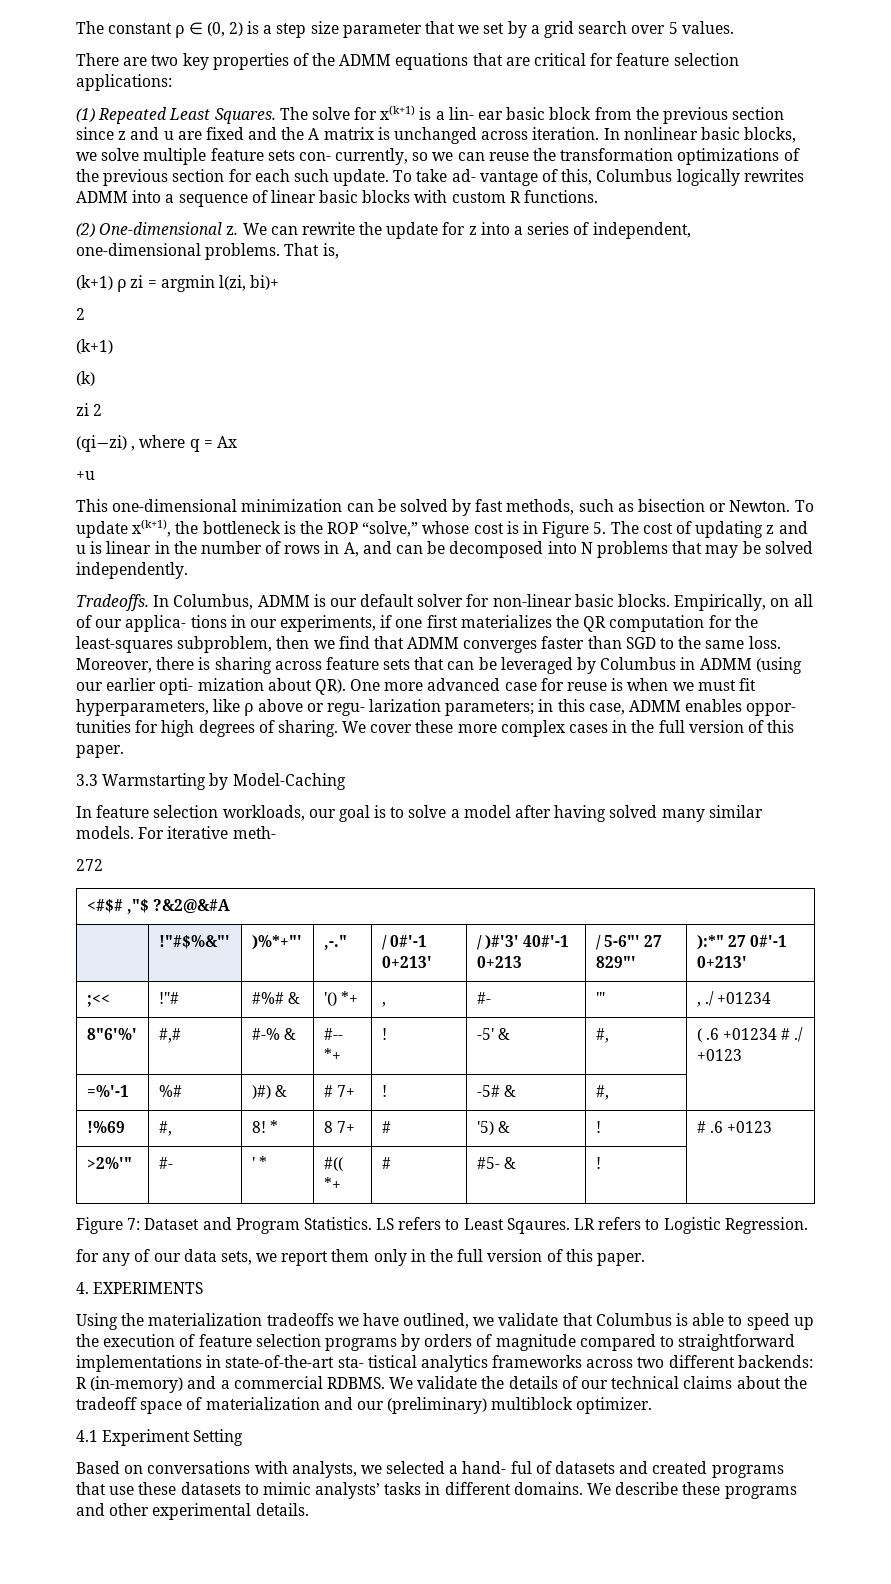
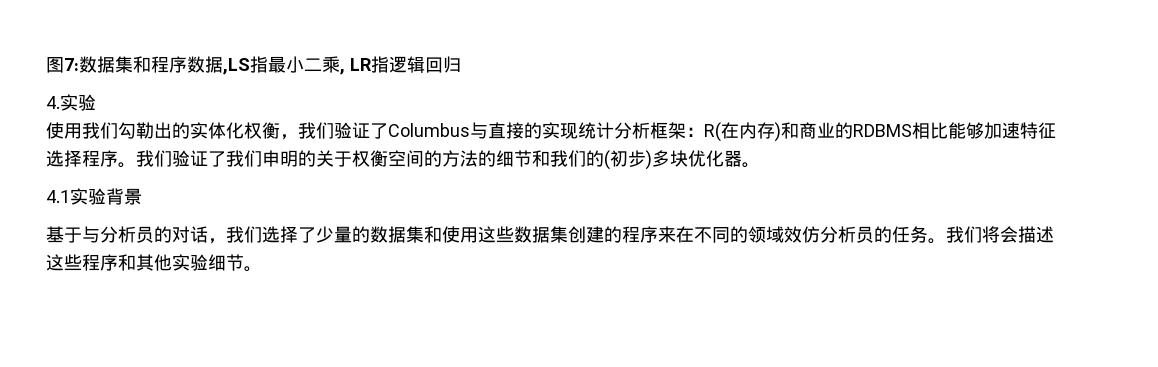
[76,21,734,38] [76,53,739,70] [76,74,172,91] [76,105,785,124] [76,127,797,144] [76,148,800,165] [76,169,804,186] [76,190,599,207] [76,222,691,239] [76,243,339,260] [76,275,280,292] [76,308,85,320] [76,339,113,354] [76,371,95,386] [76,403,103,416] [76,435,237,452] [76,471,95,480] [76,499,814,516] [76,519,808,538] [76,541,813,558] [76,562,188,579] [76,594,813,611] [76,615,758,632] [76,636,781,653] [76,657,802,674] [76,678,756,695] [76,699,797,716] [76,720,795,737] [76,745,124,758] [76,773,346,790] [76,805,763,822] [76,826,276,839] [76,859,103,871] [86,899,231,914] [158,935,230,949] [251,935,302,950] [323,935,347,950] [381,935,427,950] [381,956,432,968] [476,935,570,950] [476,956,522,968] [595,935,663,950] [595,956,636,968] [696,935,788,950] [696,956,747,968] [86,994,110,1007] [158,992,179,1004] [251,992,300,1004] [323,991,358,1006] [381,1002,386,1007] [476,992,491,1004] [595,992,605,1004] [696,991,772,1007] [86,1028,137,1040] [158,1028,181,1043] [251,1028,296,1040] [323,1028,343,1040] [323,1048,341,1061] [381,1028,387,1040] [476,1028,510,1040] [595,1028,609,1043] [696,1027,804,1042] [696,1049,742,1061] [86,1085,129,1097] [158,1085,182,1097] [251,1085,287,1099] [323,1085,355,1097] [381,1085,387,1097] [476,1085,516,1097] [595,1085,609,1100] [86,1121,125,1133] [158,1121,172,1136] [251,1120,278,1133] [323,1121,355,1133] [381,1121,391,1133] [476,1121,510,1135] [595,1121,601,1133] [696,1121,773,1133] [86,1157,132,1169] [158,1157,173,1169] [251,1156,267,1169] [323,1157,343,1171] [323,1177,341,1190] [381,1157,391,1169] [476,1157,516,1169] [595,1157,601,1169] [76,1217,808,1234] [76,1249,645,1266] [76,1282,204,1294] [76,1313,814,1330] [76,1334,796,1351] [76,1355,813,1372] [76,1376,807,1393] [76,1397,653,1414] [76,1429,244,1446] [76,1461,784,1478] [76,1482,797,1499] [76,1503,309,1520] The constant ρ ∈ (0, 2) is a step size parameter that we set by a grid search over 5 values. // There are two key properties of the ADMM equations that are critical for feature selection applications: // (1) Repeated Least Squares. The solve for x(k+1) is a lin- ear basic block from the previous section since z and u are fixed and the A matrix is unchanged across iteration. In nonlinear basic blocks, we solve multiple feature sets con- currently, so we can reuse the transformation optimizations of the previous section for each such update. To take ad- vantage of this, Columbus logically rewrites ADMM into a sequence of linear basic blocks with custom R functions. // (2) One-dimensional z. We can rewrite the update for z into a series of independent, one-dimensional problems. That is, // (k+1) ρ zi = argmin l(zi, bi)+ // 2 // (k+1) // (k) // zi 2 // (qi−zi) , where q = Ax // +u // This one-dimensional minimization can be solved by fast methods, such as bisection or Newton. To update x(k+1), the bottleneck is the ROP “solve,” whose cost is in Figure 5. The cost of updating z and u is linear in the number of rows in A, and can be decomposed into N problems that may be solved independently. // Tradeoffs. In Columbus, ADMM is our default solver for non-linear basic blocks. Empirically, on all of our applica- tions in our experiments, if one first materializes the QR computation for the least-squares subproblem, then we find that ADMM converges faster than SGD to the same loss. Moreover, there is sharing across feature sets that can be leveraged by Columbus in ADMM (using our earlier opti- mization about QR). One more advanced case for reuse is when we must fit hyperparameters, like ρ above or regu- larization parameters; in this case, ADMM enables oppor- tunities for high degrees of sharing. We cover these more complex cases in the full version of this paper. // 3.3 Warmstarting by Model-Caching // In feature selection workloads, our goal is to solve a model after having solved many similar models. For iterative meth- // 272 // <#$# ,"$ ?&2@&#A // | !"#$%&"' | )%*+"' | ,-." | / 0#'-1 0+213' | / )#'3' 40#'-1 0+213 | / 5-6"' 27 829"' | ):*" 27 0#'-1 0+213' // ;<< | !"# | #%# & | '() *+ | , | #- | '" | , ./ +01234 // 8"6'%' | #,# | #-% & | #-- *+ | ! | -5' & | #, | ( .6 +01234 # ./ +0123 // =%'-1 | %# | )#) & | # 7+ | ! | -5# & | #, | // !%69 | #, | 8! * | 8 7+ | # | '5) & | ! | # .6 +0123 // >2%'" | #- | ' * | #(( *+ | # | #5- & | ! | // Figure 7: Dataset and Program Statistics. LS refers to Least Sqaures. LR refers to Logistic Regression. // for any of our data sets, we report them only in the full version of this paper. // 4. EXPERIMENTS // Using the materialization tradeoffs we have outlined, we validate that Columbus is able to speed up the execution of feature selection programs by orders of magnitude compared to straightforward implementations in state-of-the-art sta- tistical analytics frameworks across two different backends: R (in-memory) and a commercial RDBMS. We validate the details of our technical claims about the tradeoff space of materialization and our (preliminary) multiblock optimizer. // 4.1 Experiment Setting // Based on conversations with analysts, we selected a hand- ful of datasets and created programs that use these datasets to mimic analysts’ tasks in different domains. We describe these programs and other experimental details. -> [46,56,461,75] [46,94,96,111] [46,122,1056,142] [46,150,760,170] [46,188,142,205] [46,226,1054,244] [46,254,262,272] 图7:数据集和程序数据,LS指最小二乘, LR指逻辑回归 // 4.实验 // 使用我们勾勒出的实体化权衡，我们验证了Columbus与直接的实现统计分析框架：R(在内存)和商业的RDBMS相比能够加速特征选择程序。我们验证了我们申明的关于权衡空间的方法的细节和我们的(初步)多块优化器。 // 4.1实验背景 // 基于与分析员的对话，我们选择了少量的数据集和使用这些数据集创建的程序来在不同的领域效仿分析员的任务。我们将会描述这些程序和其他实验细节。

